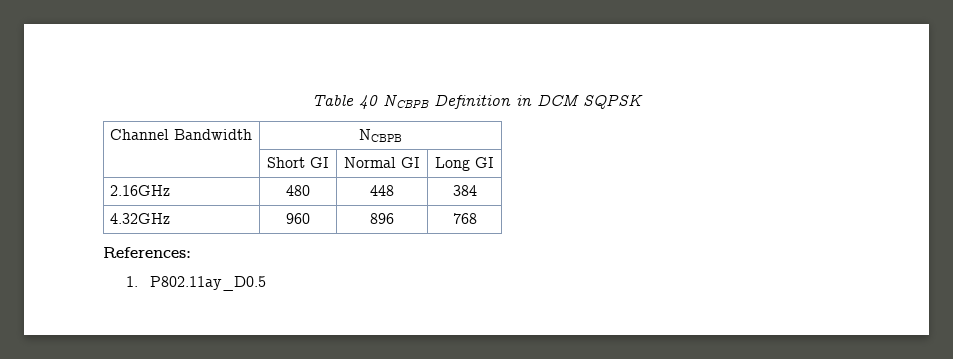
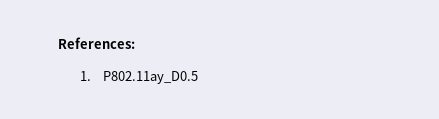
[312,94,643,110] [109,129,252,140] [359,129,402,142] [267,157,329,168] [344,157,420,168] [435,157,494,171] [109,185,170,196] [286,185,310,196] [370,185,394,196] [452,185,477,196] [109,213,170,224] [286,213,310,224] [370,213,394,224] [452,213,477,224] Table 40 NCBPB Definition in DCM SQPSK // Channel Bandwidth | NCBPB // | Short GI | Normal GI | Long GI // 2.16GHz | 480 | 448 | 384 // 4.32GHz | 960 | 896 | 768 // -> (58, 43) none

